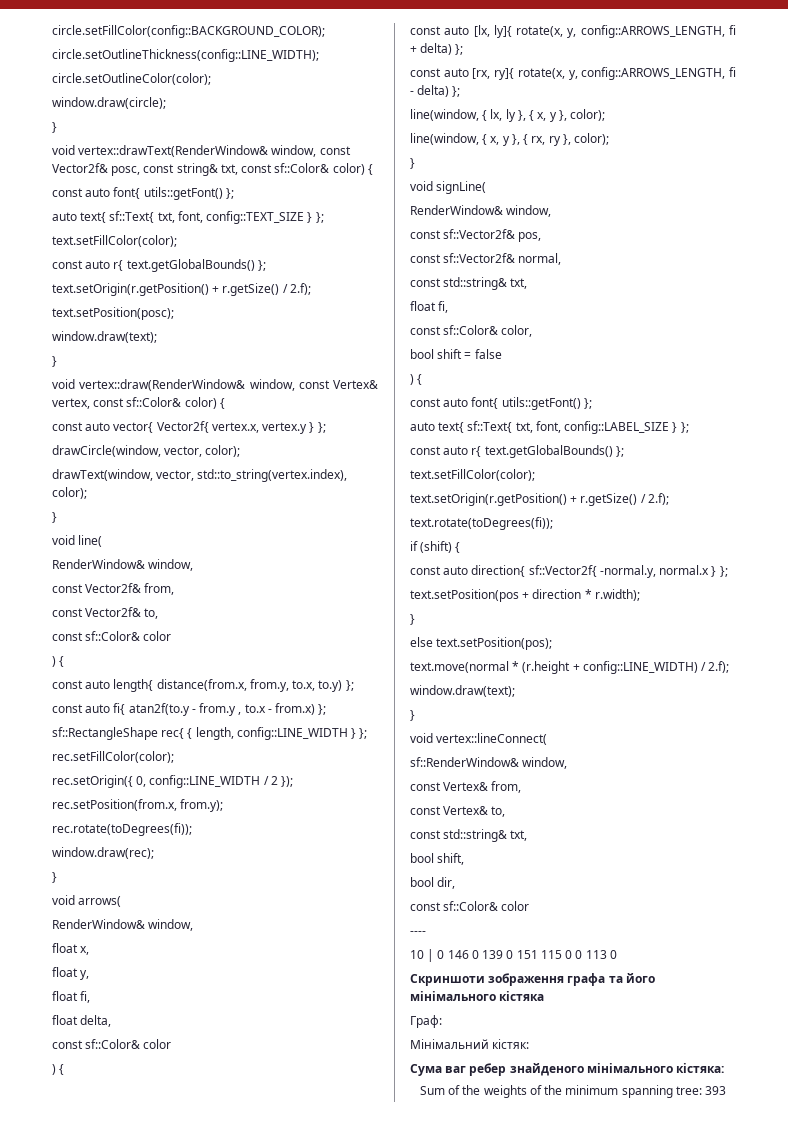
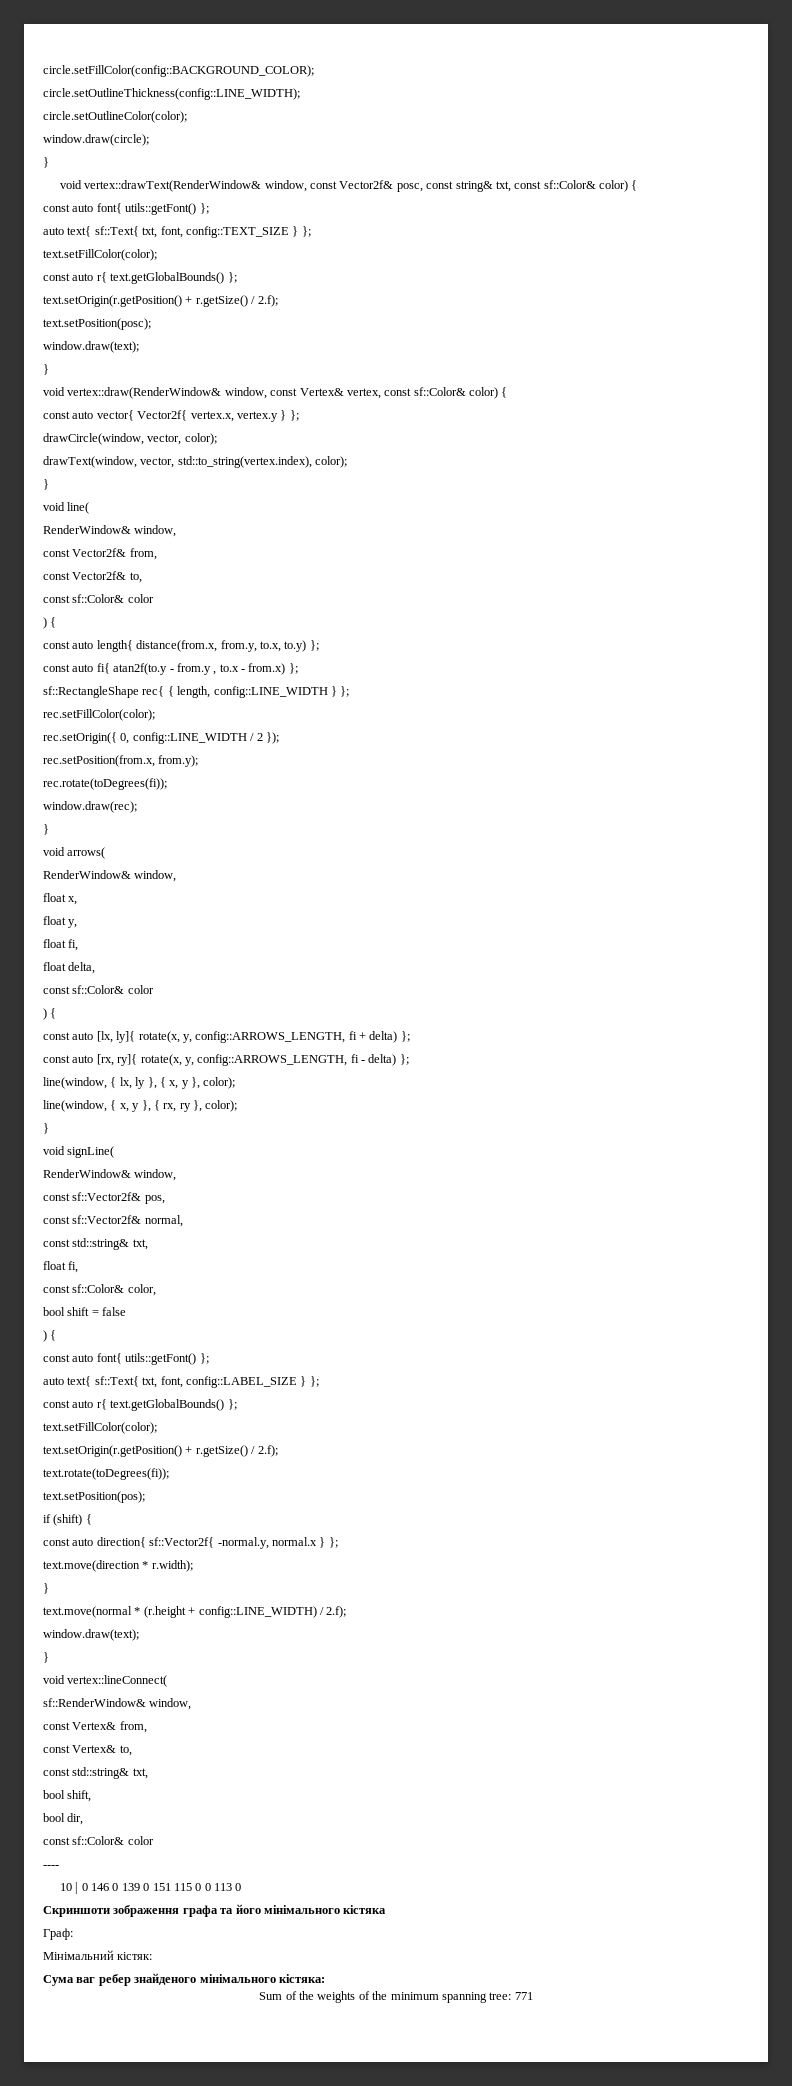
(553, 523) none -> [43,1491,145,1503] // text.setPosition(pos);
[410,589,582,602] text.setPosition(pos + direction -> [43,1560,140,1572] text.move(direction
[410,637,553,650] // else text.setPosition(pos); -> (49, 1588) none
[705,1086,727,1095] 393 -> [514,1992,533,2000] 771

